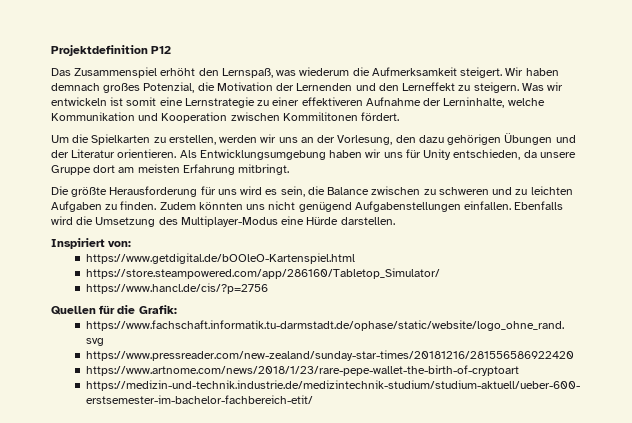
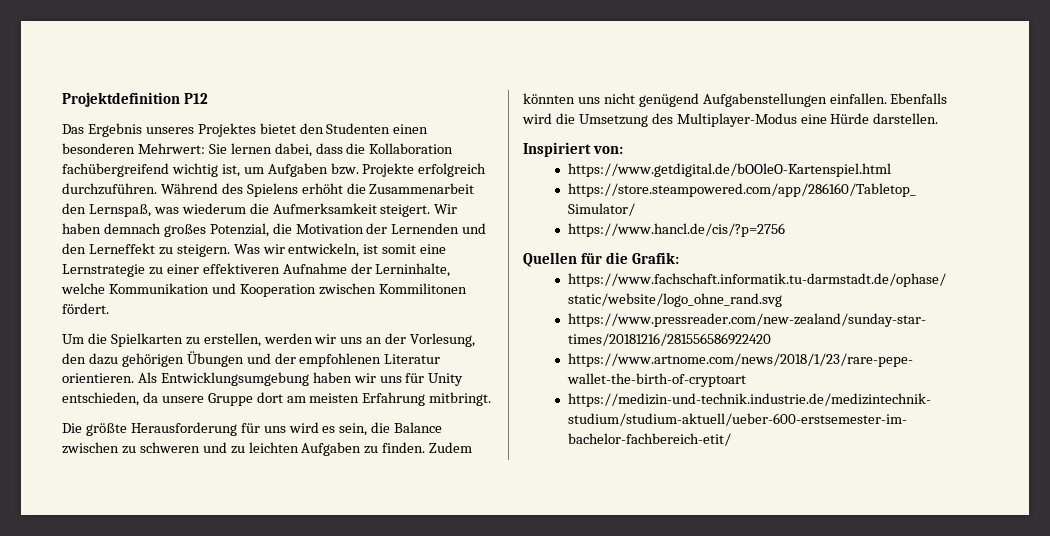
[74,67,196,78] Zusammenspiel erhöht -> [87,123,429,137] [62,143,454,157] [62,163,487,177] [62,183,475,197] Ergebnis unseres Projektes bietet den Studenten einen besonderen Mehrwert: Sie lernen dabei, dass die Kollaboration fachübergreifend wichtig ist, um Aufgaben bzw. Projekte erfolgreich durchzuführen. Während des Spielens erhöht die Zusammenarbeit
[51,97,107,106] entwickeln -> [288,243,360,257] entwickeln,
(69, 154) none -> [299,353,382,367] empfohlenen

